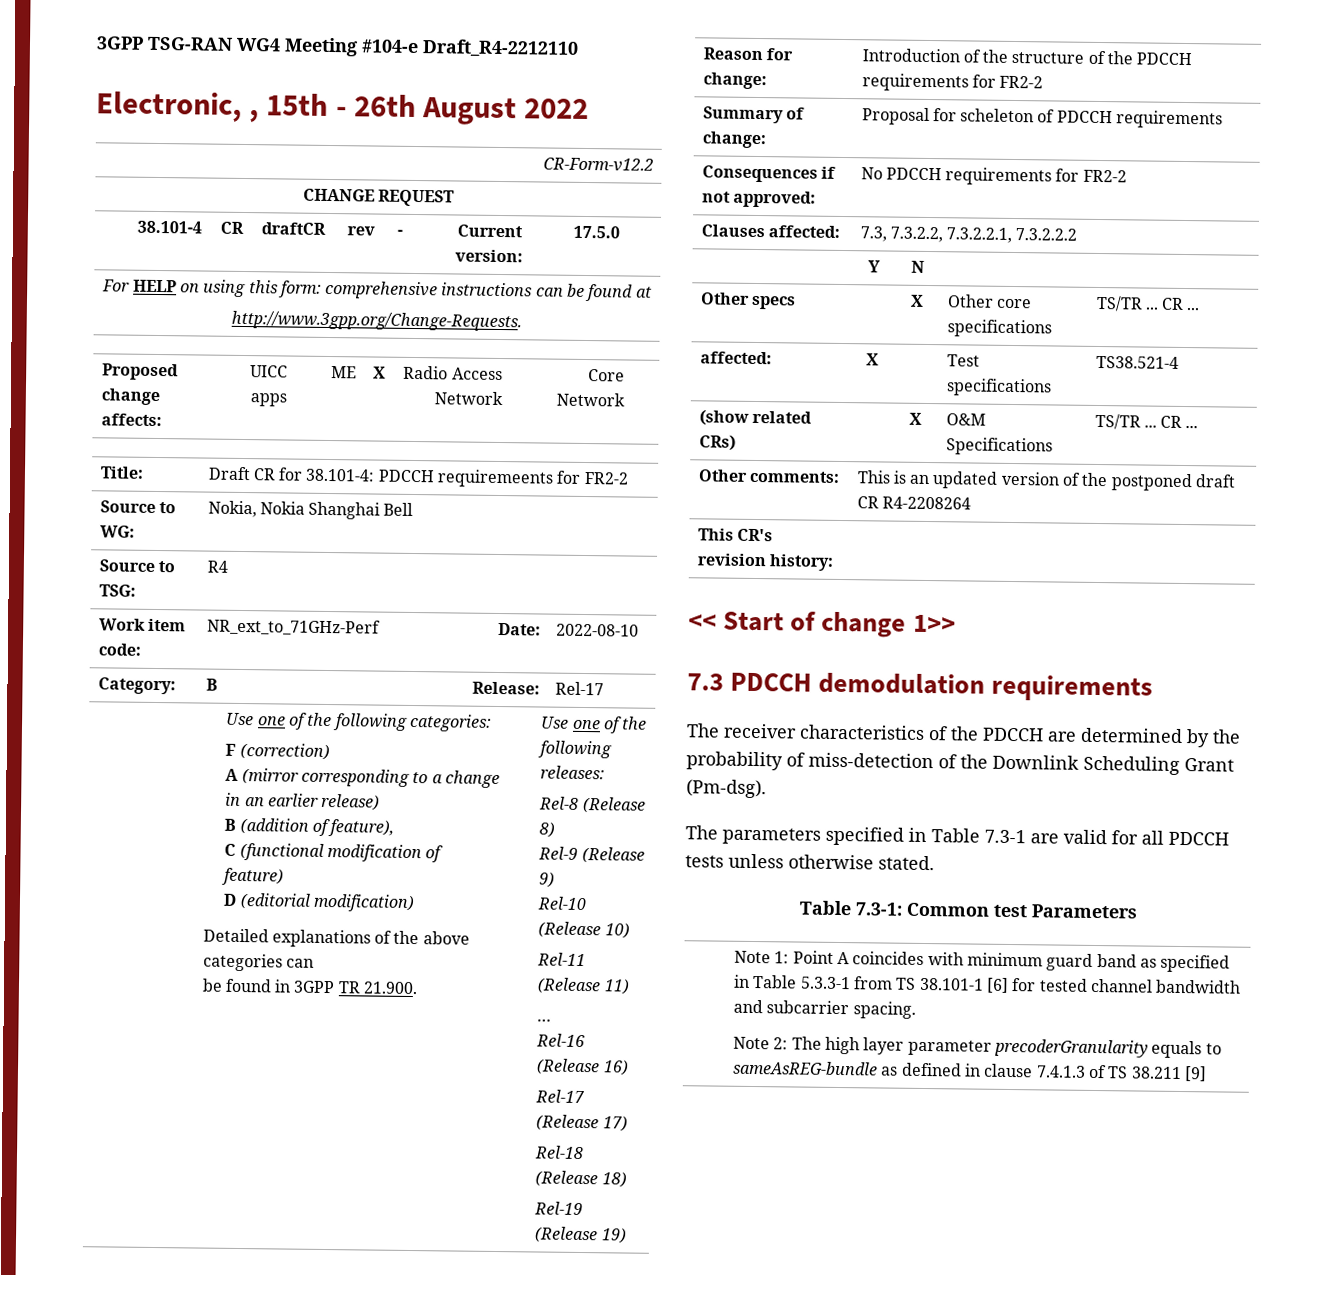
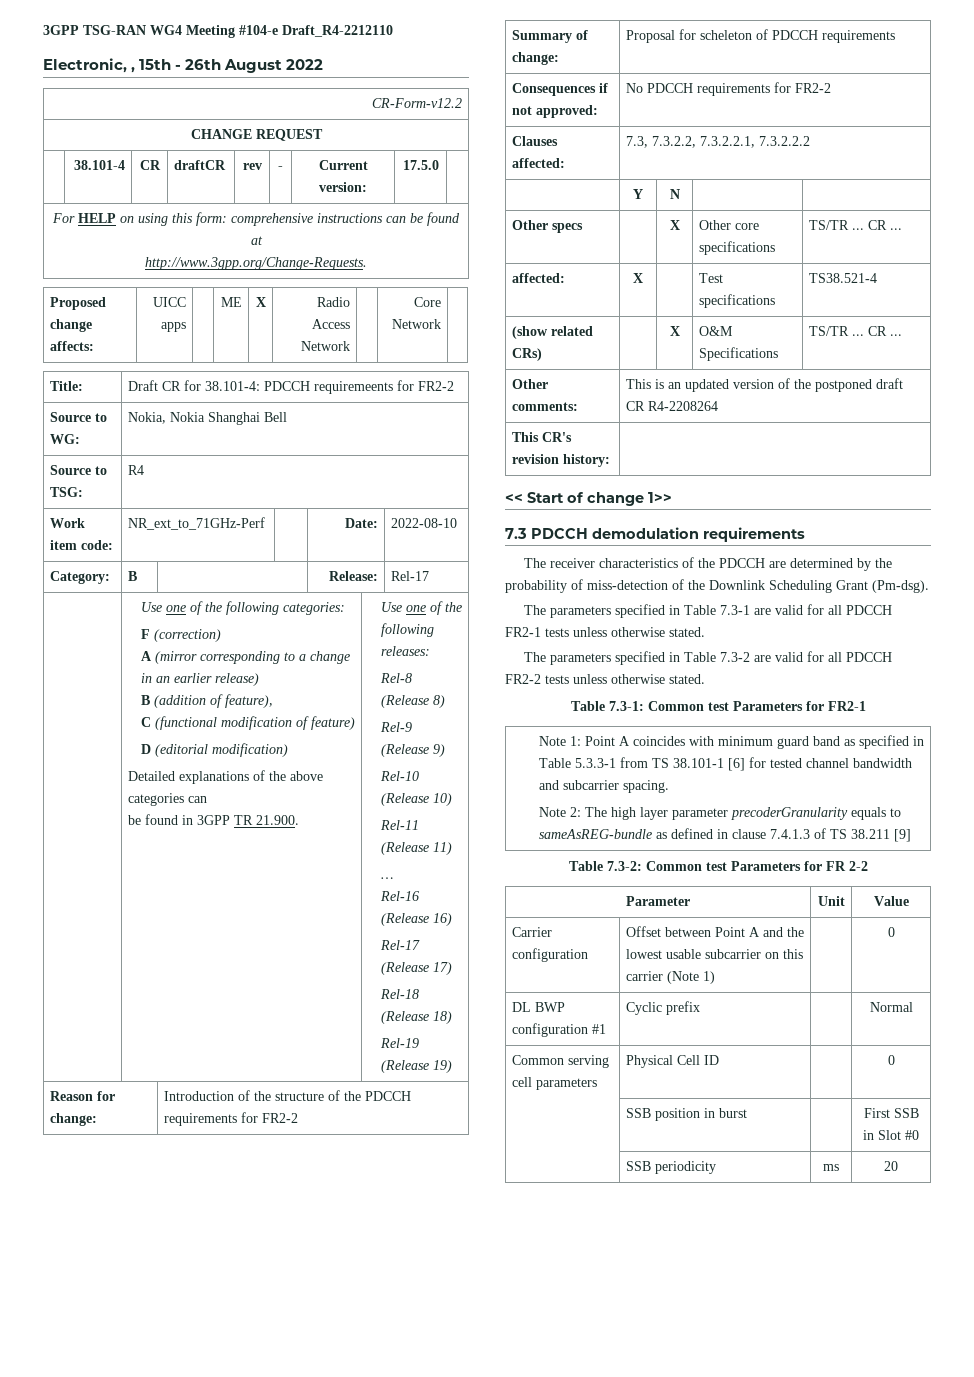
(1229, 838) none -> [505,627,705,637] [524,651,893,665] [505,674,541,684] FR2-1 tests unless otherwise stated. // The parameters specified in Table 7.3-2 are valid for all PDCCH FR2-2
(1137, 911) none -> [805,701,866,711] for FR2-1
(1207, 1074) none -> [568,861,868,871] [626,896,690,906] [817,896,845,906] [873,896,909,906] [511,927,552,937] [511,948,588,962] [625,926,804,937] [625,949,803,959] [625,971,715,984] [887,927,895,937] [511,1002,565,1012] [511,1023,606,1037] [625,1001,700,1015] [869,1002,913,1012] [511,1055,609,1068] [511,1077,597,1090] [625,1055,719,1068] [887,1055,895,1065] [625,1108,747,1121] [863,1108,919,1118] [863,1130,919,1140] [625,1161,716,1174] [823,1164,839,1171] [884,1161,898,1171] // Table 7.3-2: Common test Parameters for FR 2-2 // Parameter | Unit | Value // Carrier configuration | Offset between Point A and the lowest usable subcarrier on this carrier (Note 1) | | 0 // DL BWP configuration #1 | Cyclic prefix | | Normal // Common serving cell parameters | Physical Cell ID | | 0 // | SSB position in burst | | First SSB in Slot #0 // | SSB periodicity | ms | 20

